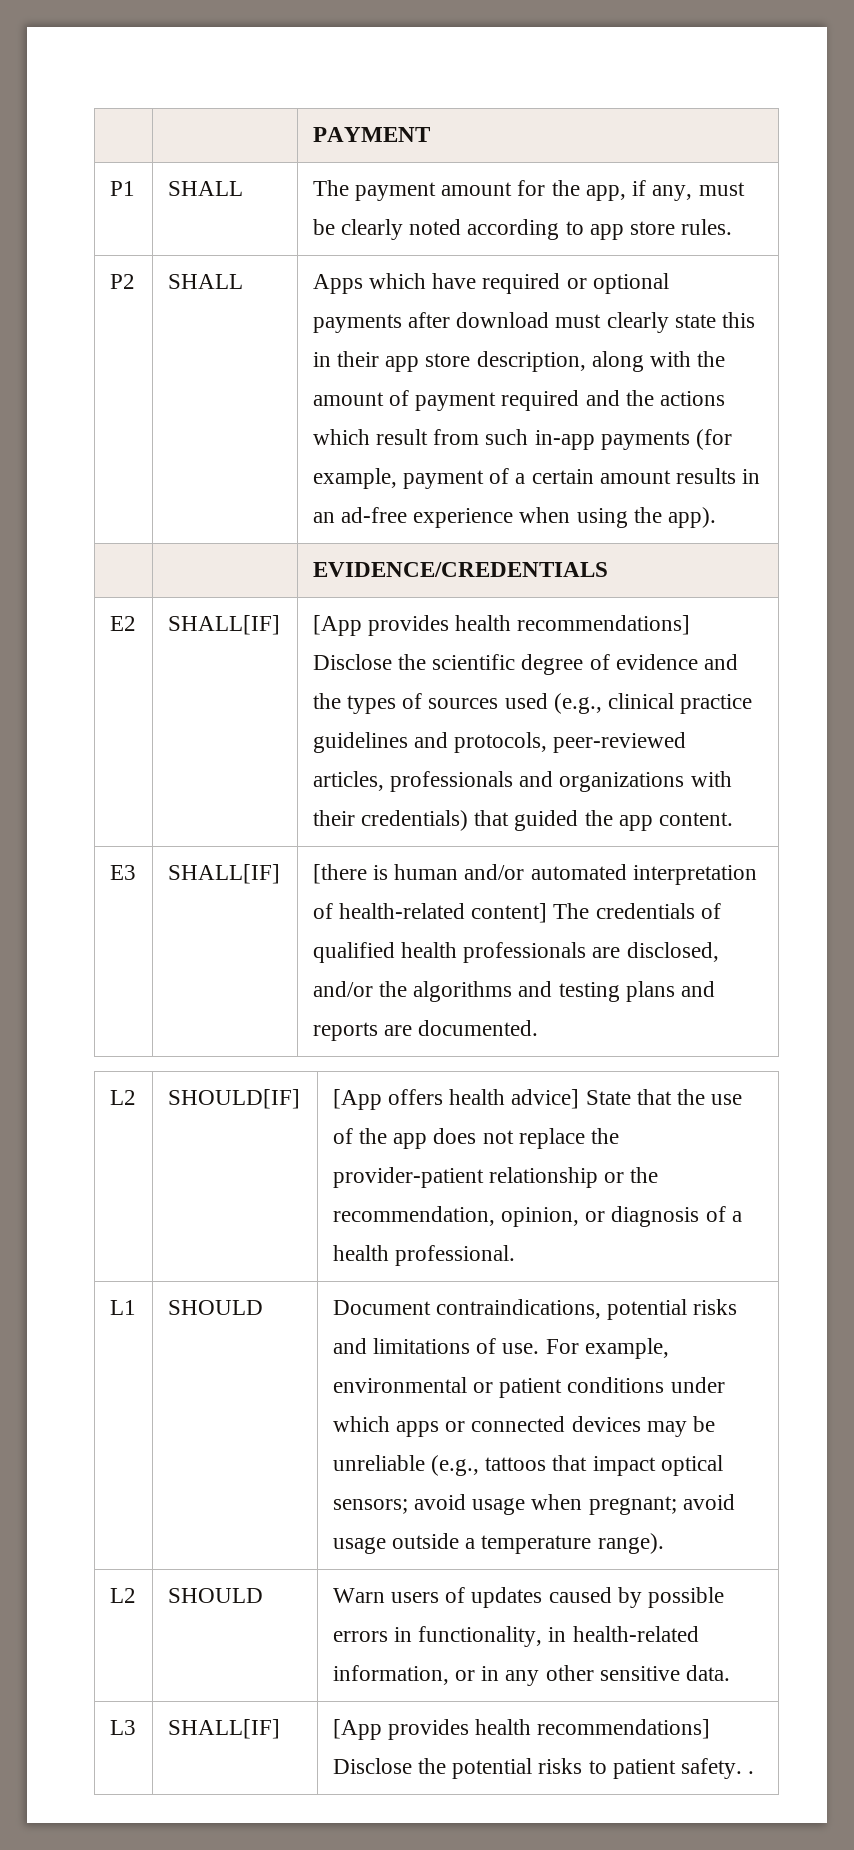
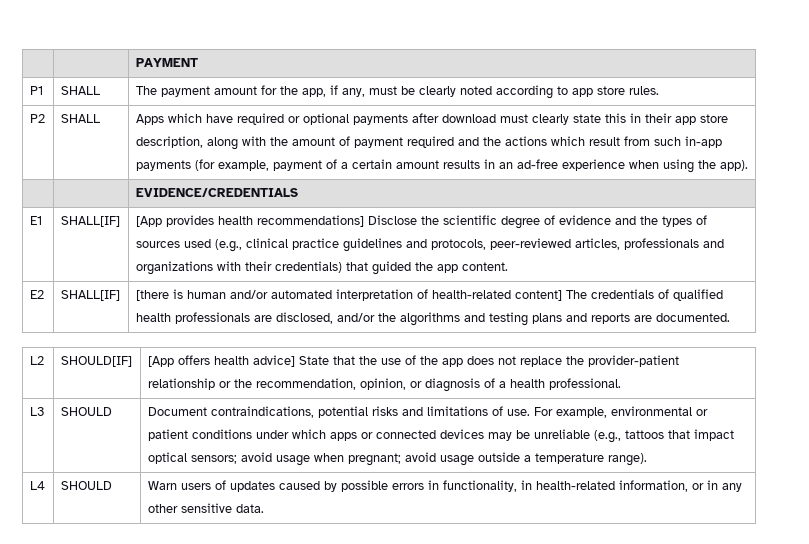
[109,616,136,631] E2 -> [29,216,42,225] E1
[109,865,136,880] E3 -> [29,290,44,299] E2
[109,1300,136,1315] L1 -> [29,407,44,416] L3
[109,1588,136,1603] L2 -> [29,481,45,490] L4
[109,1720,136,1735] [167,1719,280,1739] [332,1719,711,1740] [332,1758,755,1779] // L3 | SHALL[IF] | [App provides health recommendations] Disclose the potential risks to patient safety. . -> (264, 508) none

